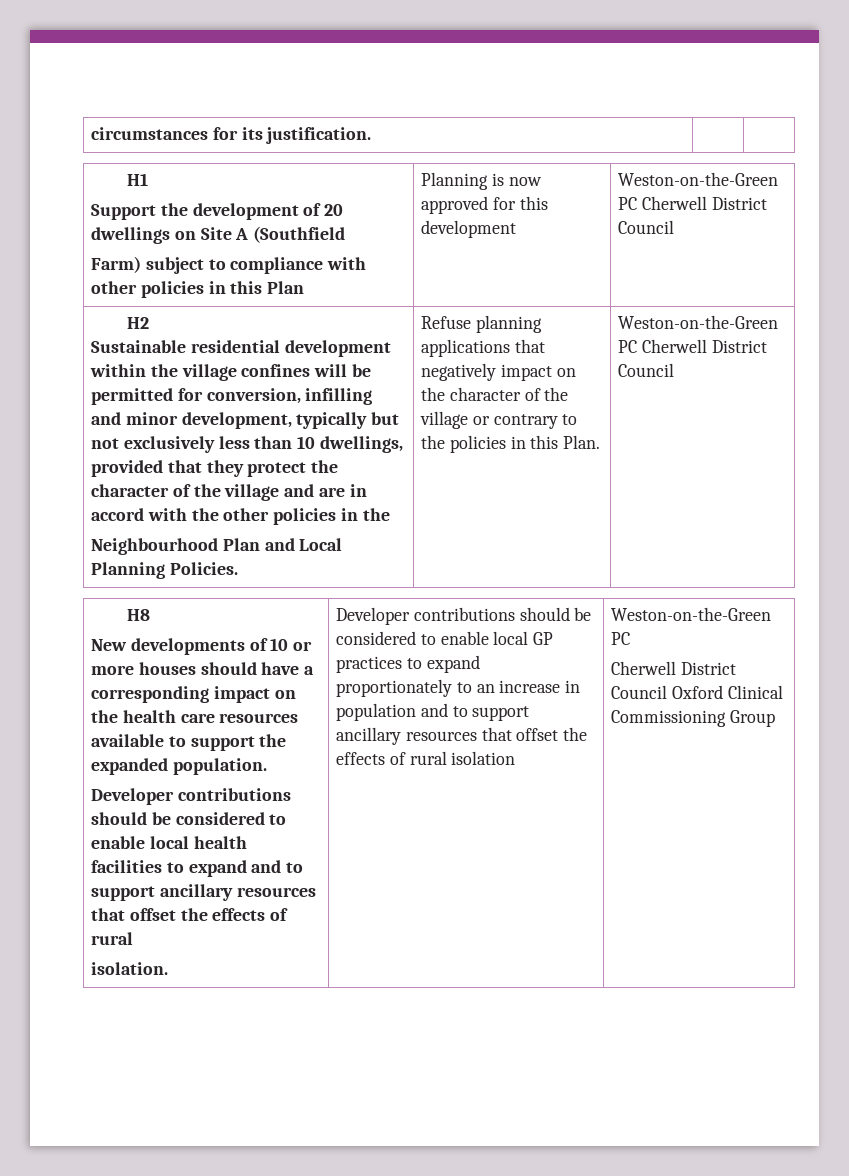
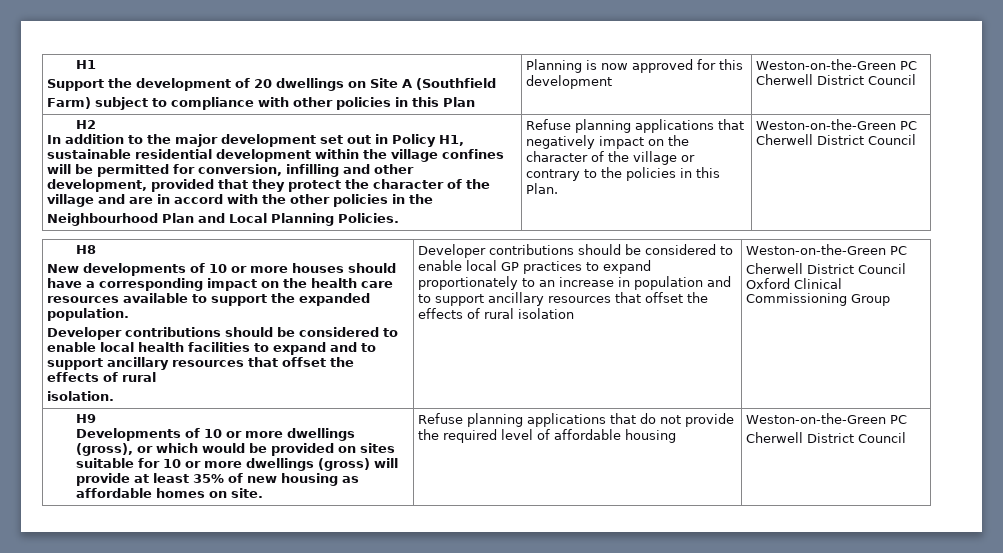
[91,127,372,144] circumstances for its justification. | | // -> (75, 64) none
[91,340,187,353] Sustainable -> [47,134,465,147] [47,149,132,159] In addition to the major development set out in Policy H1, sustainable
[125,412,400,429] [91,436,403,453] minor development, typically but not exclusively less than 10 dwellings, -> [374,164,415,174] [47,179,148,192] other development,
(775, 718) none -> [75,414,96,423] [75,428,355,441] [75,443,395,456] [75,458,398,471] [75,473,359,486] [75,488,263,498] [418,413,735,427] [418,429,677,443] [746,413,908,424] [746,432,907,443] // H9 // Developments of 10 or more dwellings (gross), or which would be provided on sites suitable for 10 or more dwellings (gross) will provide at least 35% of new housing as affordable homes on site. | Refuse planning applications that do not provide the required level of affordable housing | Weston-on-the-Green PC // Cherwell District Council

